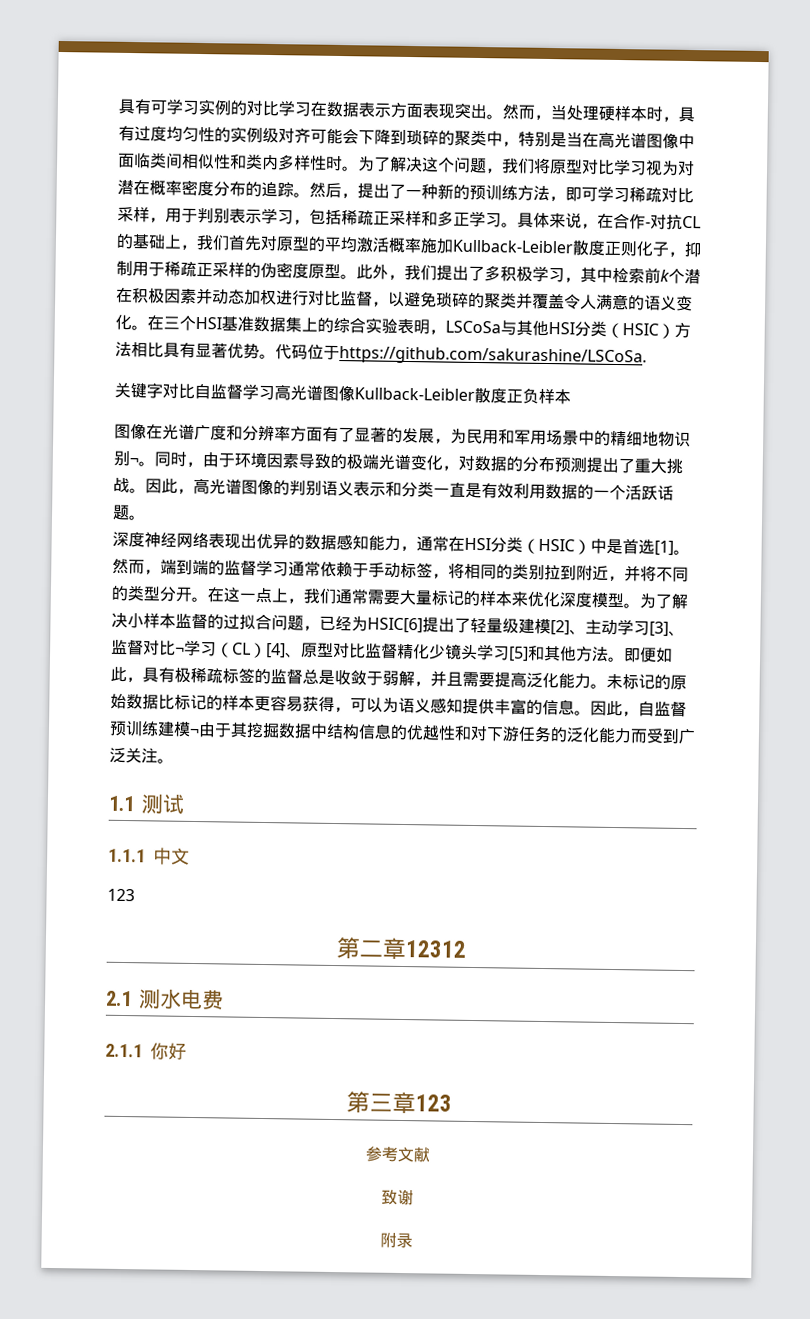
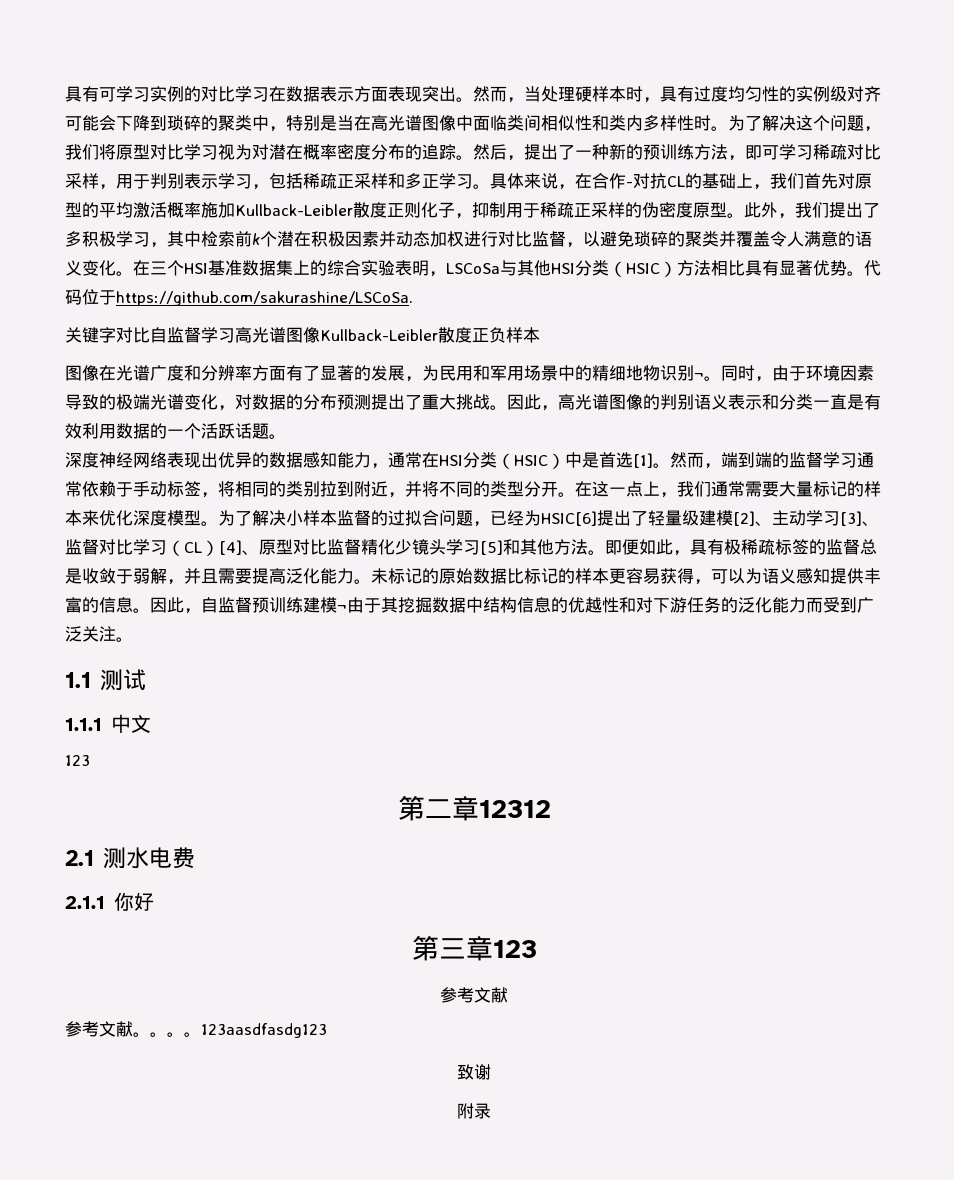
[175,646,185,654] ¬ -> (133, 547) none
(431, 1155) none -> [65,1021,327,1038] // 参考文献。。。。123aasdfasdg123

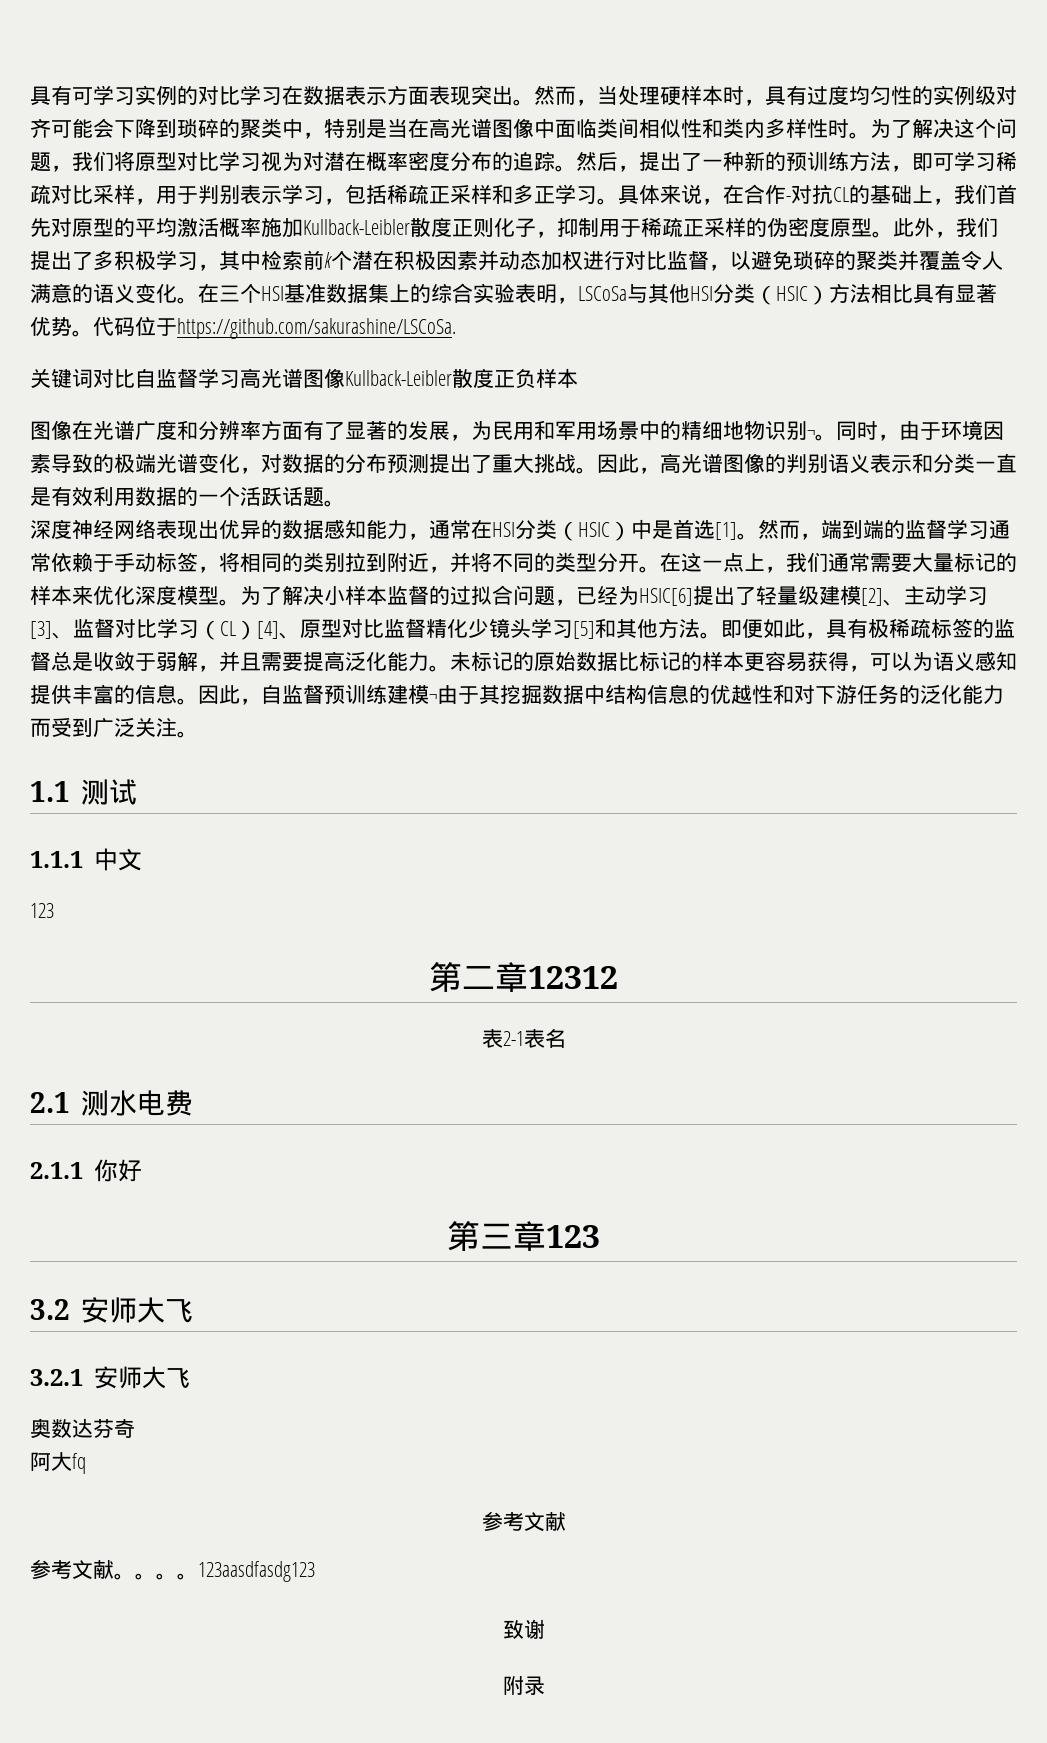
[99,327,116,343] 字 -> [72,369,93,388] 词
(551, 809) none -> [481,1029,566,1048] // 表2-1表名
(537, 949) none -> [30,1297,193,1323] [30,1366,190,1389] [30,1418,135,1439] [30,1452,86,1474] // 3.2安师大飞 // 3.2.1安师大飞 // 奥数达芬奇 // 阿大fq

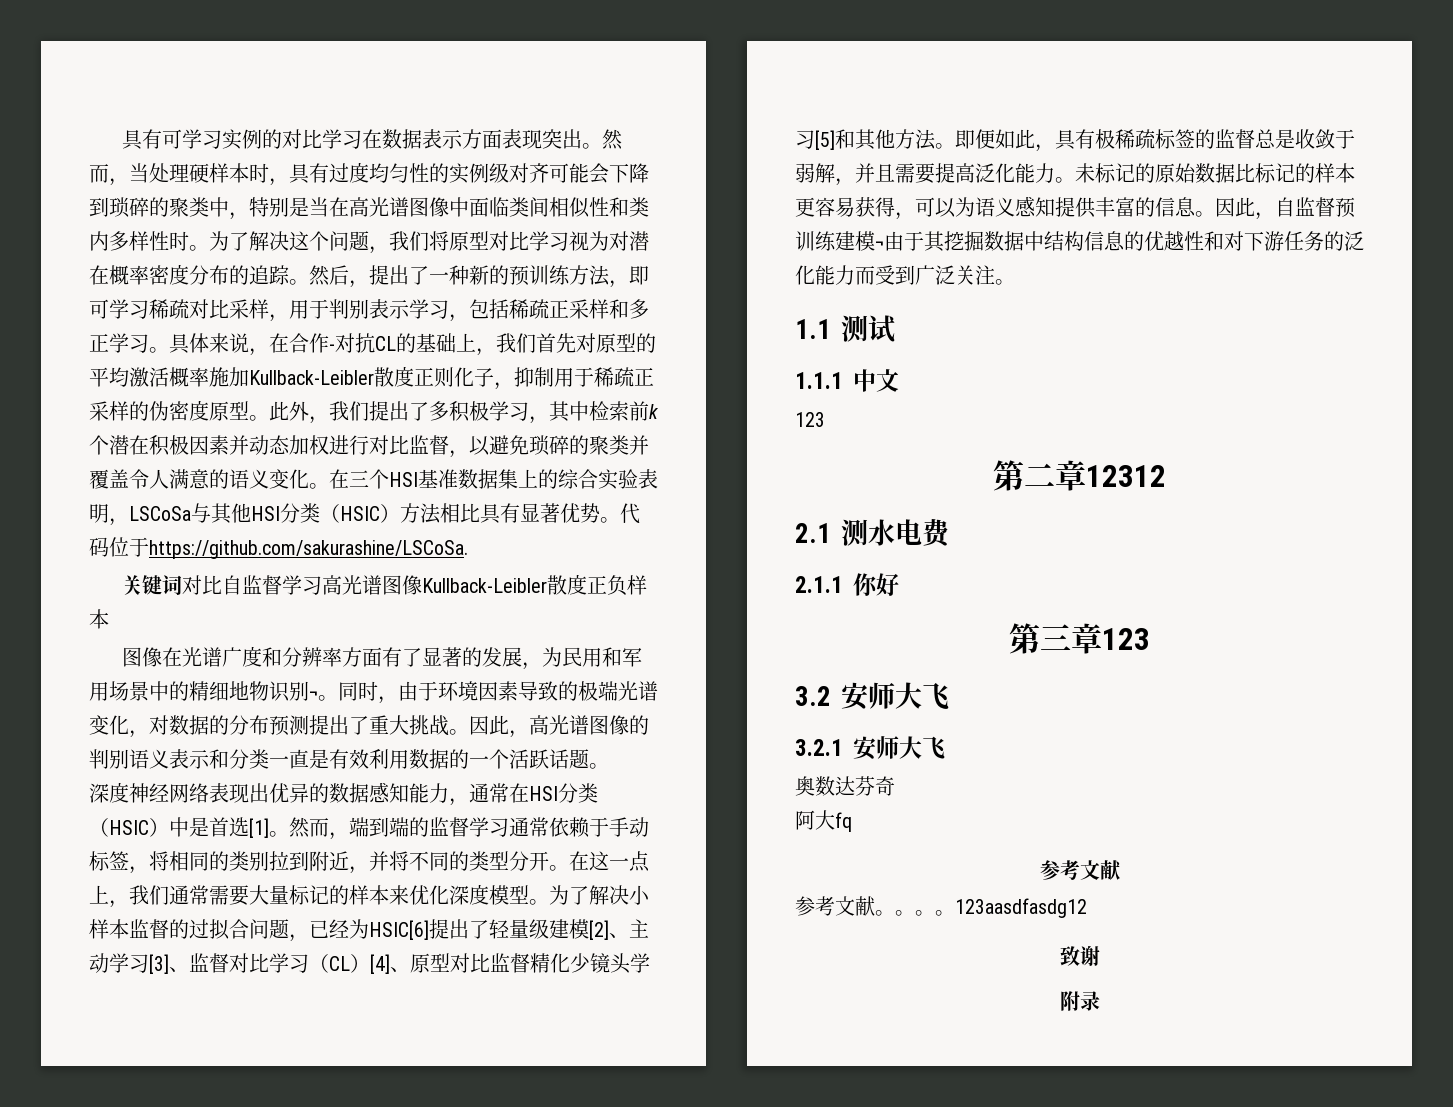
[481,1029,566,1048] // 表2-1表名 -> (1166, 476) none
[198,1561,315,1582] 123aasdfasdg123 -> [955,898,1087,918] 123aasdfasdg12

